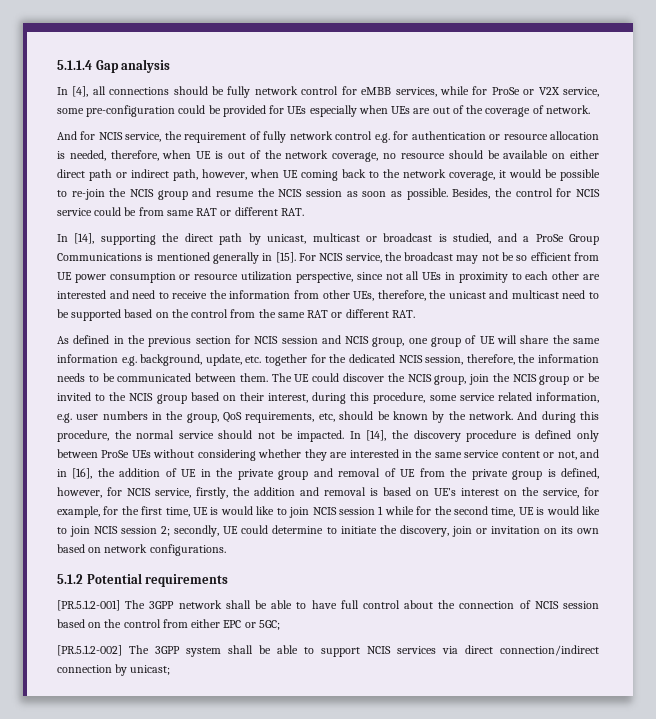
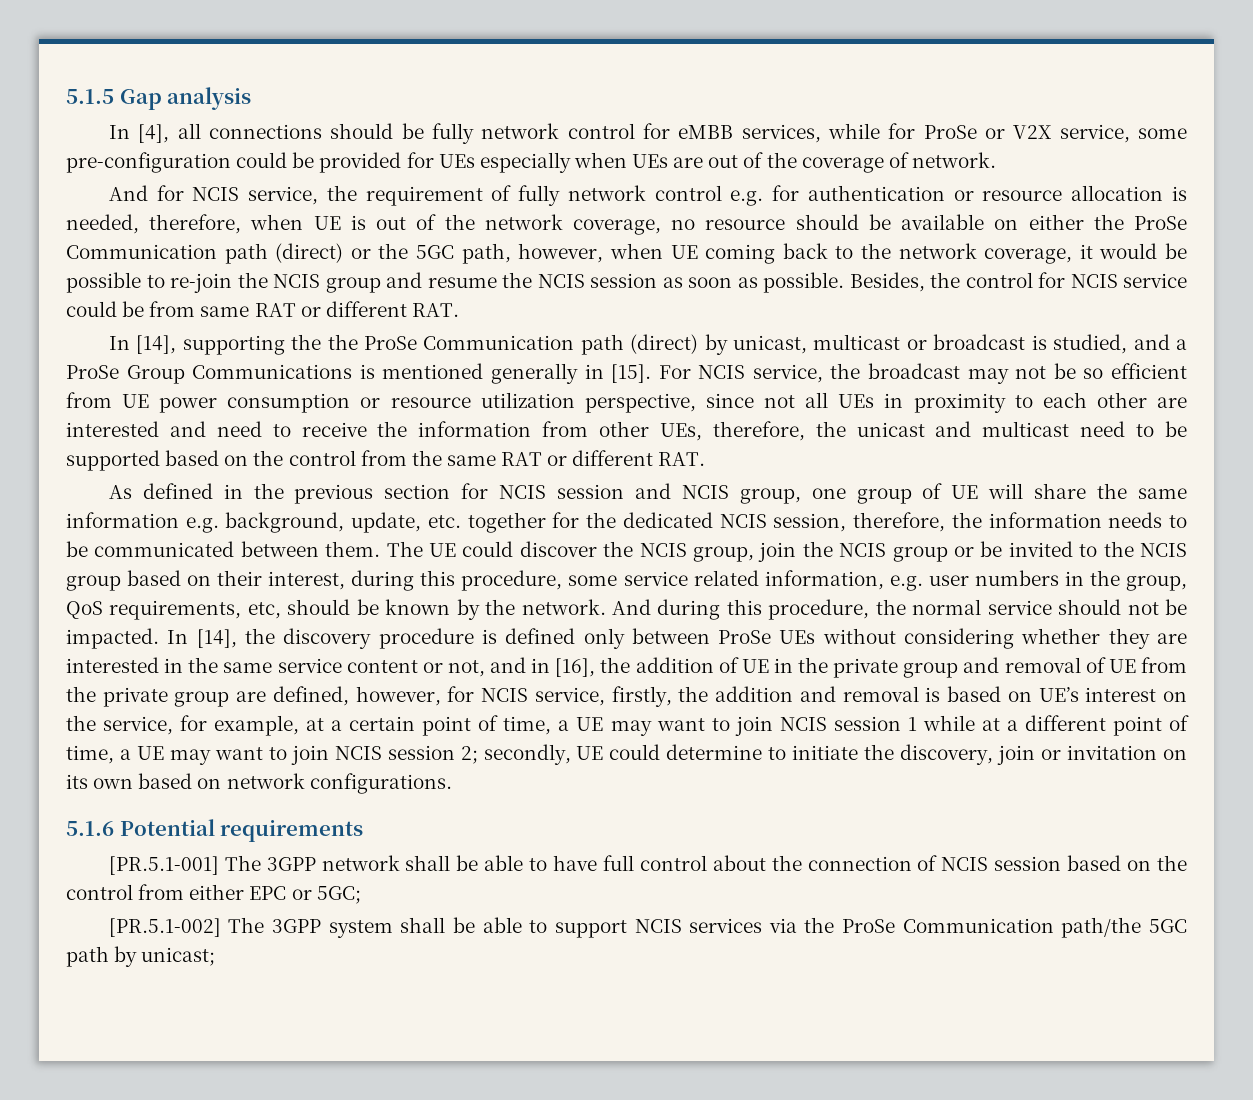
[57,60,92,70] 5.1.1.4 -> [66,89,114,104] 5.1.5
[57,169,169,181] direct path or indirect -> [1093,214,1187,230] [66,243,455,264] the ProSe Communication path (direct) or the 5GC
[184,233,243,245] direct path -> [327,334,699,355] the ProSe Communication path (direct)
[547,469,556,477] is -> [236,691,267,702] are
[103,506,275,517] for the first time, UE is would like -> [306,715,705,736] at a certain point of time, a UE may want
[416,506,600,517] for the second time, UE is would like -> [981,715,1189,736] [66,745,263,765] at a different point of time, a UE may want
[57,574,83,584] 5.1.2 -> [66,821,114,836] 5.1.6
[57,600,120,611] [PR.5.1.2-001] -> [108,856,219,875] [PR.5.1-001]
[57,645,122,656] [PR.5.1.2-002] -> [108,918,221,937] [PR.5.1-002]
[465,645,599,656] [57,665,112,673] direct connection/indirect connection -> [804,917,1187,938] [66,946,109,967] the ProSe Communication path/the 5GC path

